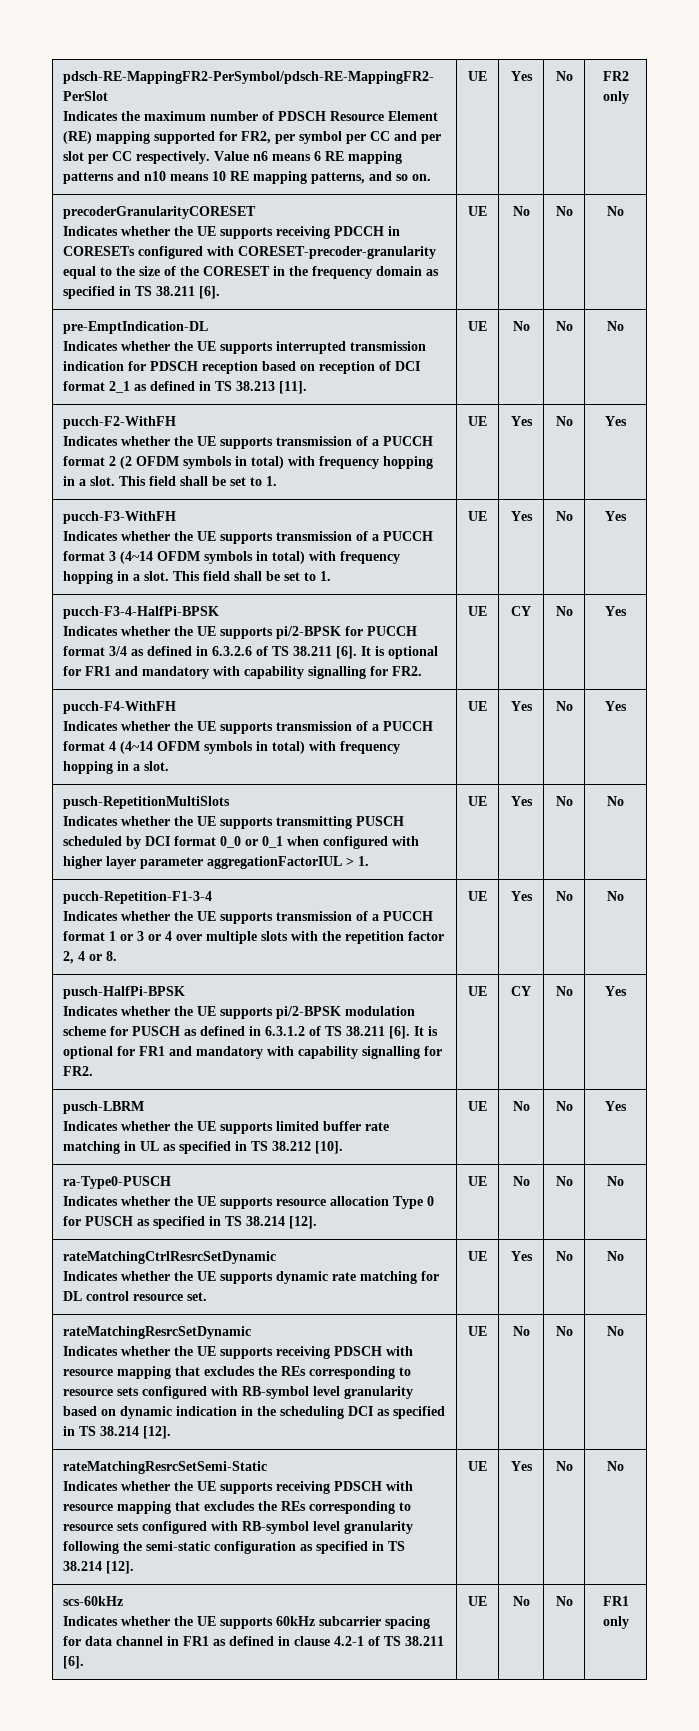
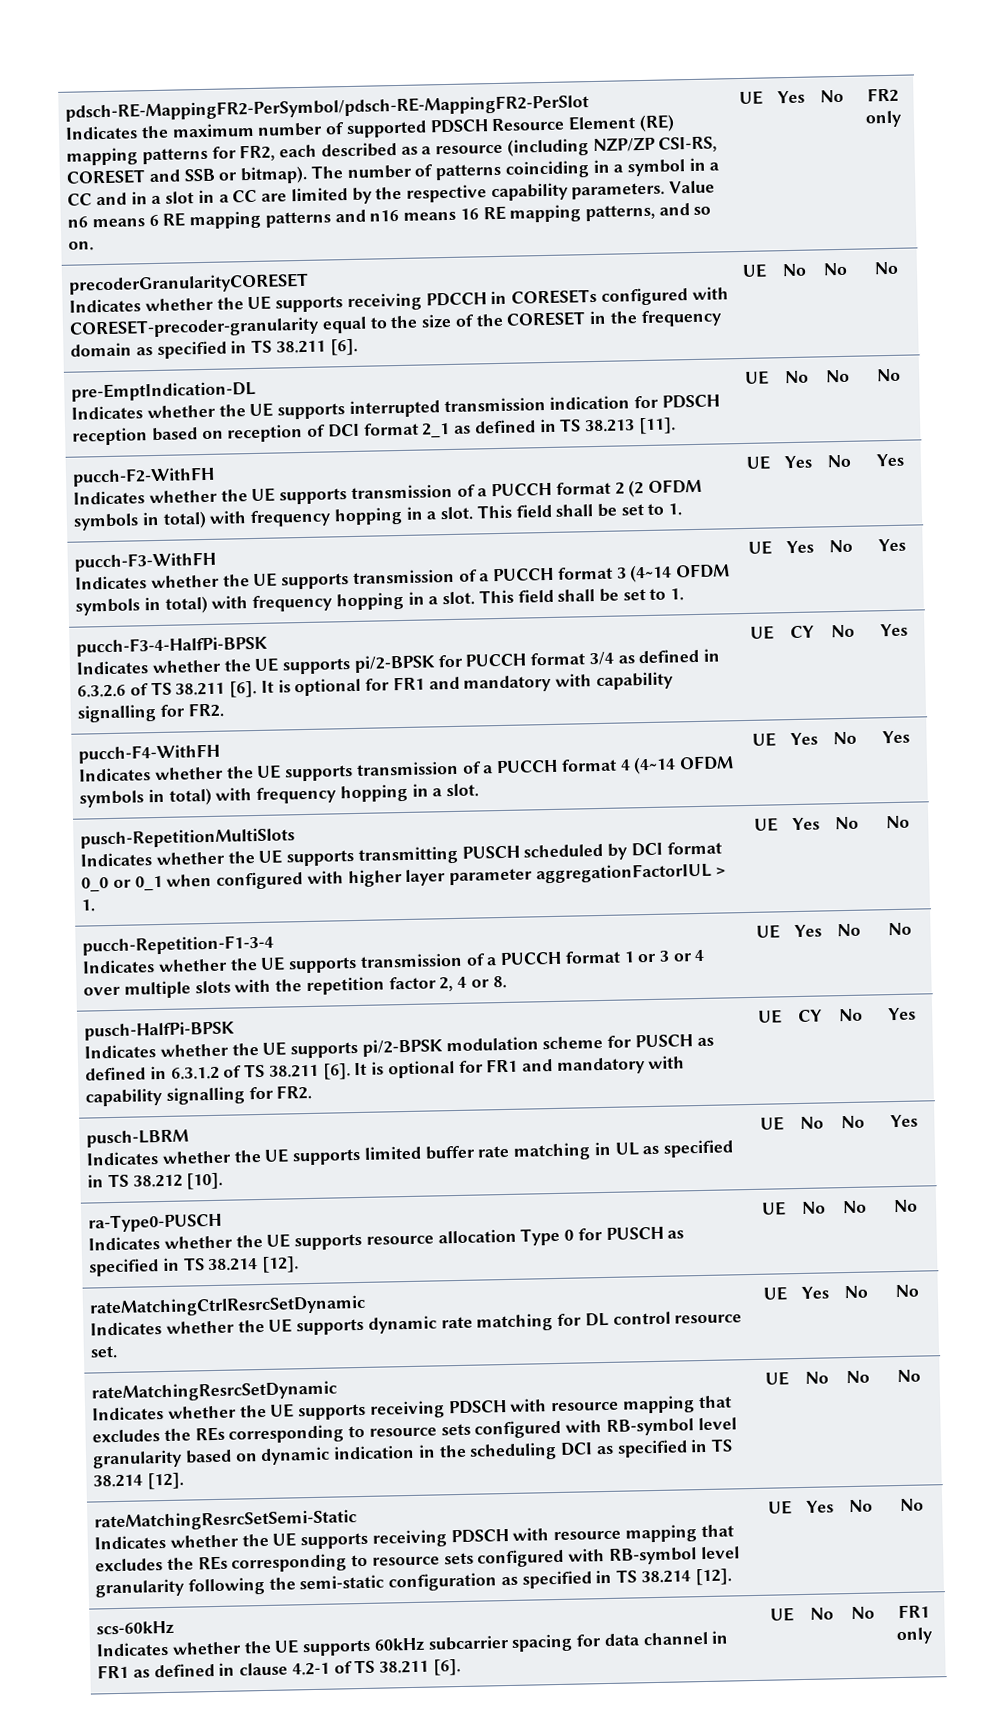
(275, 116) none -> [345,120,427,139] supported
[154,131,216,144] supported -> [142,147,209,165] patterns
[275,131,442,144] [63,151,211,164] per symbol per CC and per slot per CC respectively. -> [279,136,718,158] [66,157,720,185] [67,182,666,206] each described as a resource (including NZP/ZP CSI-RS, CORESET and SSB or bitmap). The number of patterns coinciding in a symbol in a CC and in a slot in a CC are limited by the respective capability parameters.
[144,171,227,181] n10 means 10 -> [369,208,479,222] n16 means 16

